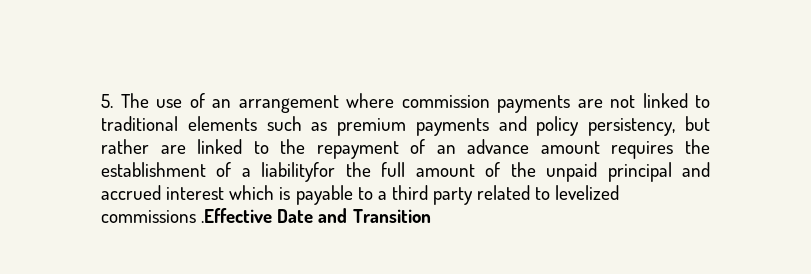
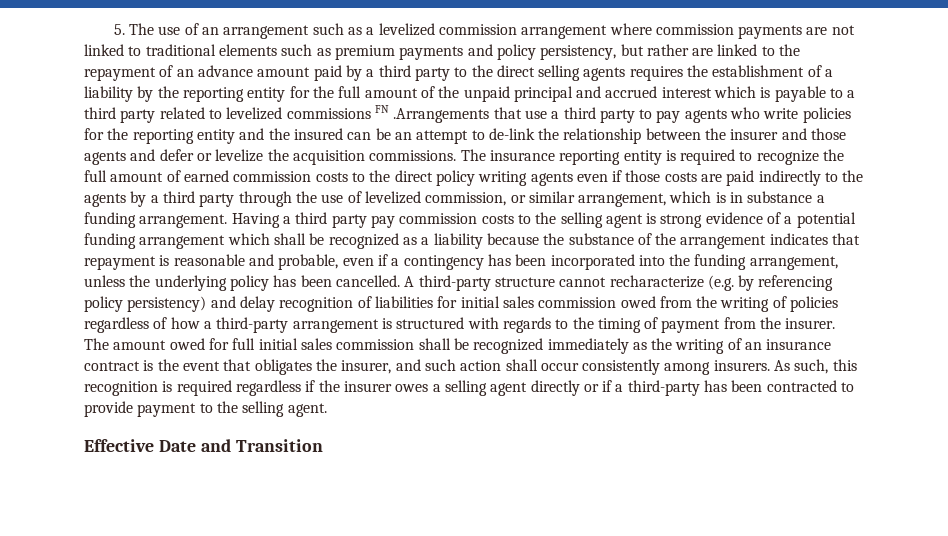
(339, 104) none -> [312,23,608,39] such as a levelized commission arrangement
(600, 147) none -> [313,65,626,81] paid by a third party to the direct selling agents
[261,162,336,182] liabilityfor -> [84,86,310,102] liability by the reporting entity for
[201,208,273,223] .Effective -> [374,105,851,123] [84,128,847,144] [84,149,845,165] [84,170,864,186] [84,191,825,207] [84,212,856,228] [84,233,861,249] [84,254,838,270] [84,275,834,291] [84,296,839,312] [84,317,836,333] [84,338,832,354] [84,359,857,375] [84,380,855,396] [84,401,327,417] [84,439,154,452] FN .Arrangements that use a third party to pay agents who write policies for the reporting entity and the insured can be an attempt to de-link the relationship between the insurer and those agents and defer or levelize the acquisition commissions. The insurance reporting entity is required to recognize the full amount of earned commission costs to the direct policy writing agents even if those costs are paid indirectly to the agents by a third party through the use of levelized commission, or similar arrangement, which is in substance a funding arrangement. Having a third party pay commission costs to the selling agent is strong evidence of a potential funding arrangement which shall be recognized as a liability because the substance of the arrangement indicates that repayment is reasonable and probable, even if a contingency has been incorporated into the funding arrangement, unless the underlying policy has been cancelled. A third-party structure cannot recharacterize (e.g. by referencing policy persistency) and delay recognition of liabilities for initial sales commission owed from the writing of policies regardless of how a third-party arrangement is structured with regards to the timing of payment from the insurer. The amount owed for full initial sales commission shall be recognized immediately as the writing of an insurance contract is the event that obligates the insurer, and such action shall occur consistently among insurers. As such, this recognition is required regardless if the insurer owes a selling agent directly or if a third-party has been contracted to provide payment to the selling agent. // Effective

